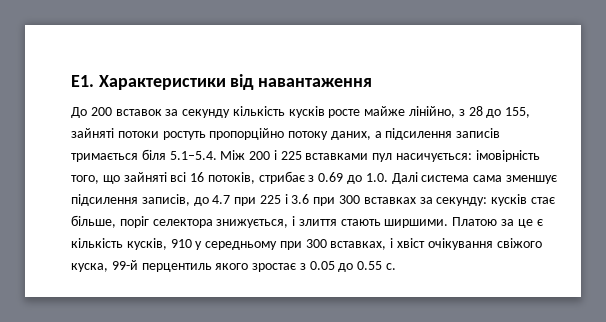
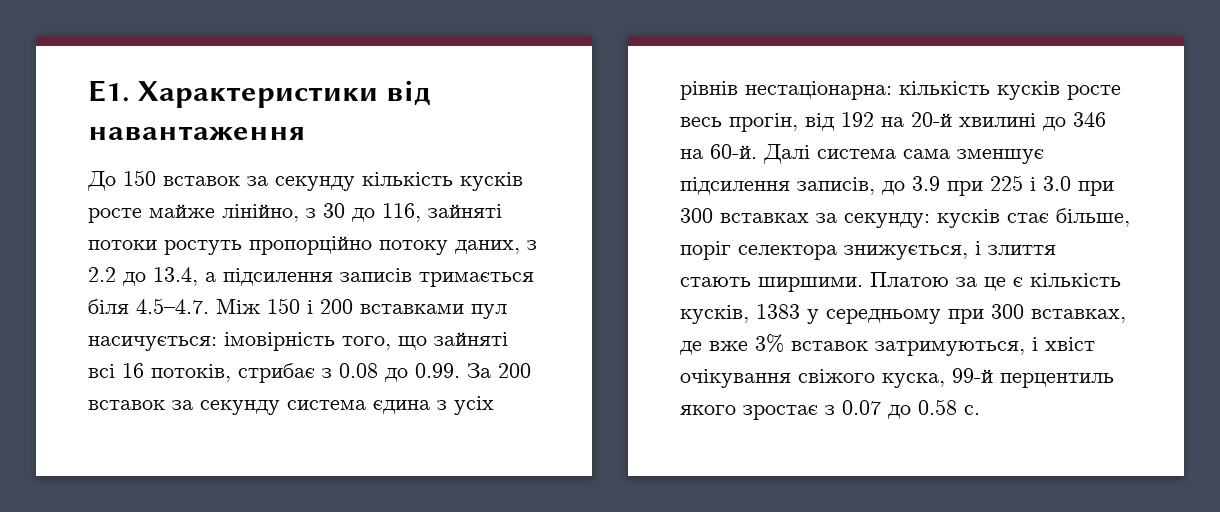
[90,107,112,116] 200 -> [123,170,156,186] 150
[468,106,531,118] 28 до 155, -> [323,203,421,222] 30 до 116,
(371, 135) none -> [527,240,537,250] [88,267,198,286] з 2.2 до 13.4,
[169,150,302,160] 5.1–5.4. Між 200 і 225 -> [136,298,353,314] 4.5–4.7. Між 150 і 200
[318,172,388,184] 0.69 до 1.0. -> [339,363,531,382] [88,396,494,415] [680,81,1121,100] [680,112,1106,132] [680,144,757,159] 0.08 до 0.99. За 200 вставок за секунду система єдина з усіх рівнів нестаціонарна: кількість кусків росте весь прогін, від 192 на 20-й хвилині до 346 на 60-й.
[212,195,231,204] 4.7 -> [912,176,940,191] 3.9
[291,194,310,204] 3.6 -> [1043,176,1071,191] 3.0
[170,239,192,248] 910 -> [756,304,800,319] 1383
(387, 245) none -> [680,334,1025,356] де вже 3% вставок затримуються,
[309,261,383,272] 0.05 до 0.55 -> [842,399,957,419] 0.07 до 0.58

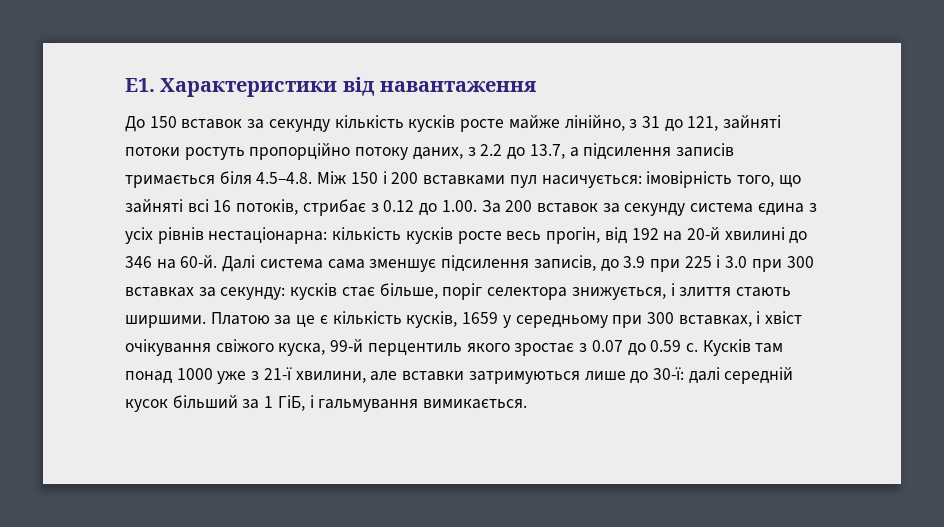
[323,203,421,222] 30 до 116, -> [641,116,719,132] 31 до 121,
[153,267,198,286] 13.4, -> [529,144,565,159] 13.7,
[136,298,209,314] 4.5–4.7. -> [256,172,313,184] 4.5–4.8.
[339,363,460,382] 0.08 до 0.99. -> [383,200,477,216] 0.12 до 1.00.
[756,304,800,319] 1383 -> [462,312,499,324] 1659
[680,334,1025,356] де вже 3% вставок затримуються, -> (752, 321) none
[918,399,980,415] 0.58 с. -> [650,339,784,356] [125,367,794,384] [125,395,528,412] 0.59 с. Кусків там понад 1000 уже з 21-ї хвилини, але вставки затримуються лише до 30-ї: далі середній кусок більший за 1 ГіБ, і гальмування вимикається.

